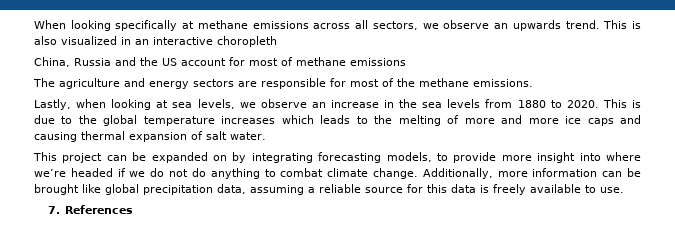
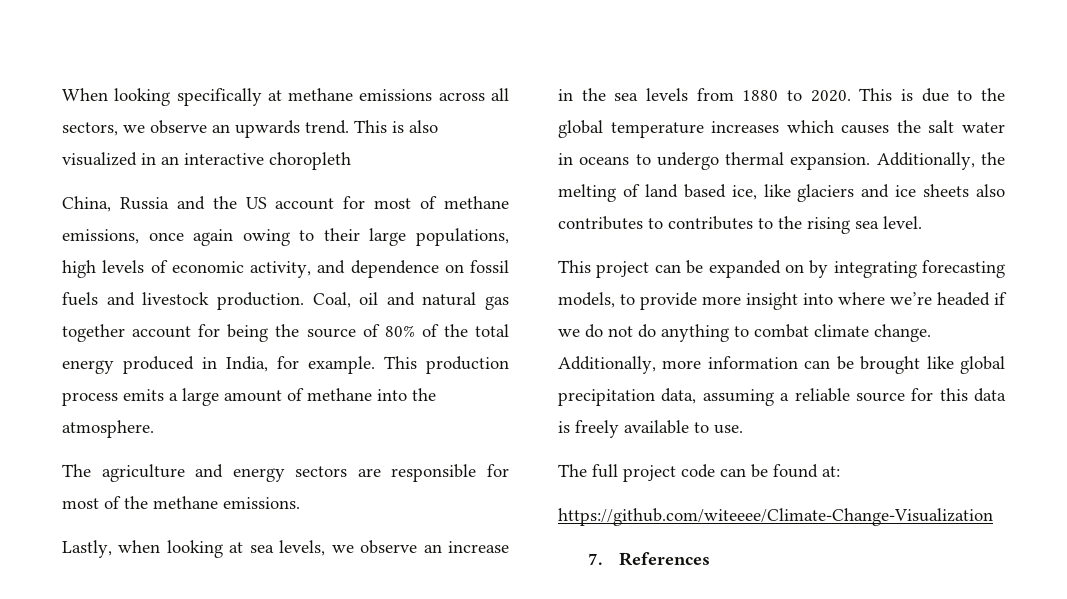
[350,58,406,66] emissions -> [62,228,509,246] [62,260,509,278] [62,292,509,310] [62,324,510,342] [62,356,509,374] [62,388,436,406] [62,420,154,438] emissions, once again owing to their large populations, high levels of economic activity, and dependence on fossil fuels and livestock production. Coal, oil and natural gas together account for being the source of 80% of the total energy produced in India, for example. This production process emits a large amount of methane into the atmosphere.
[320,115,642,126] [34,131,266,142] leads to the melting of more and more ice caps and causing thermal expansion of salt water. -> [841,120,1005,134] [558,152,1005,170] [558,184,1005,202] [558,216,922,234] causes the salt water in oceans to undergo thermal expansion. Additionally, the melting of land based ice, like glaciers and ice sheets also contributes to contributes to the rising sea level.
(624, 190) none -> [558,464,840,482] [558,508,993,526] // The full project code can be found at: // https://github.com/witeeee/Climate-Change-Visualization

